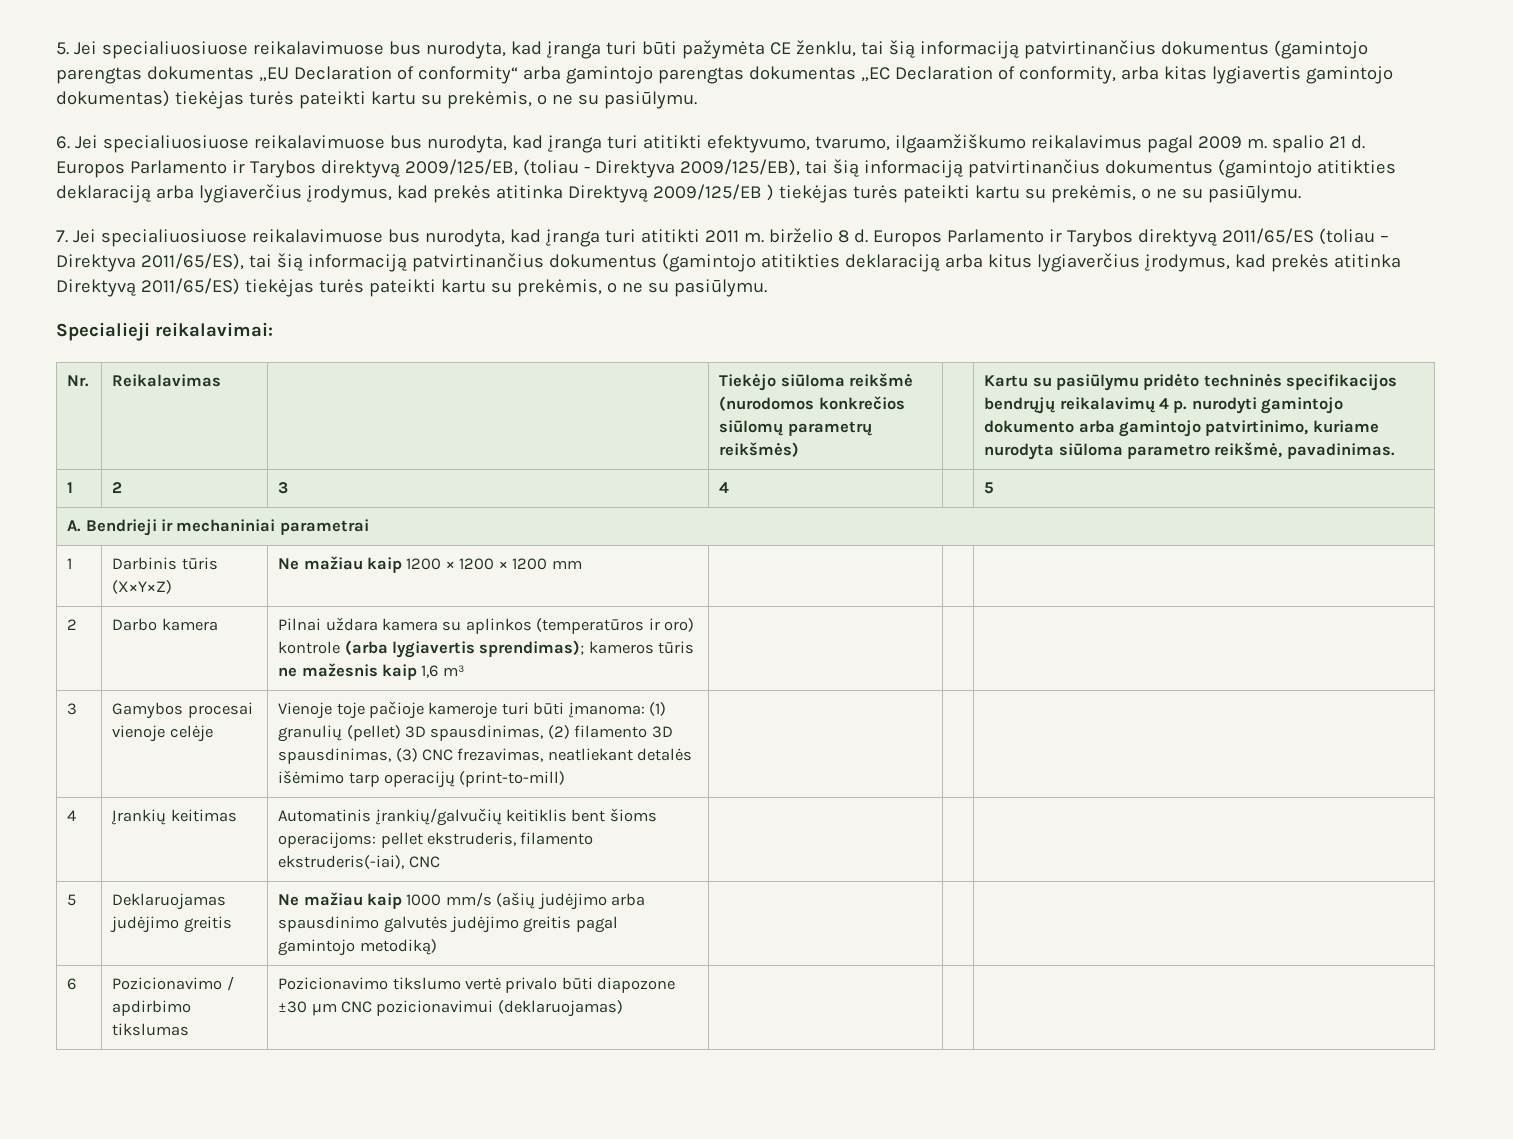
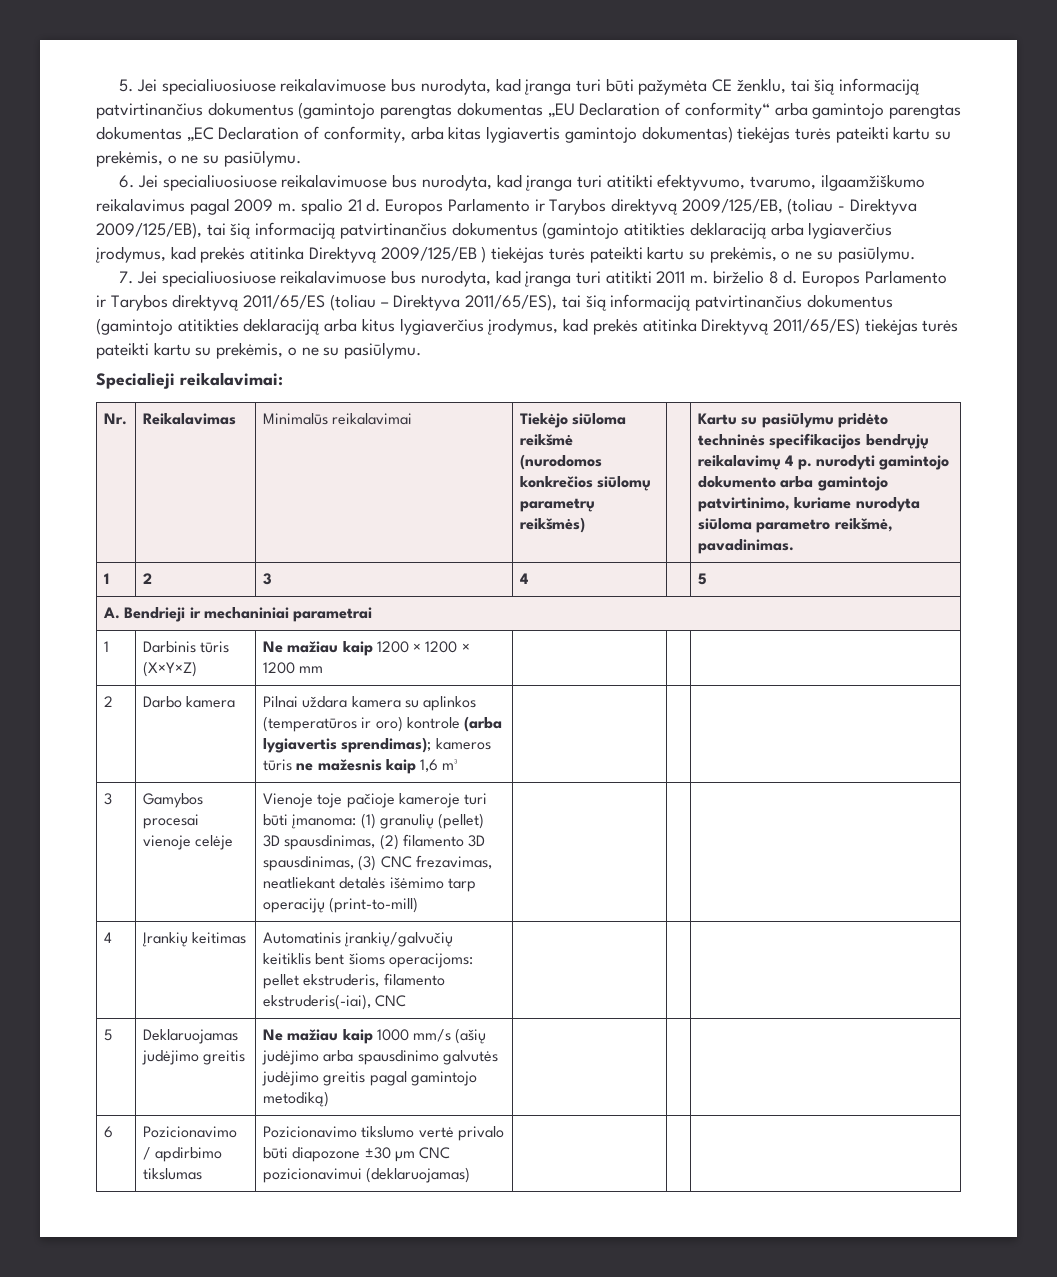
(222, 380) none -> [262,413,413,425] Minimalūs reikalavimai

